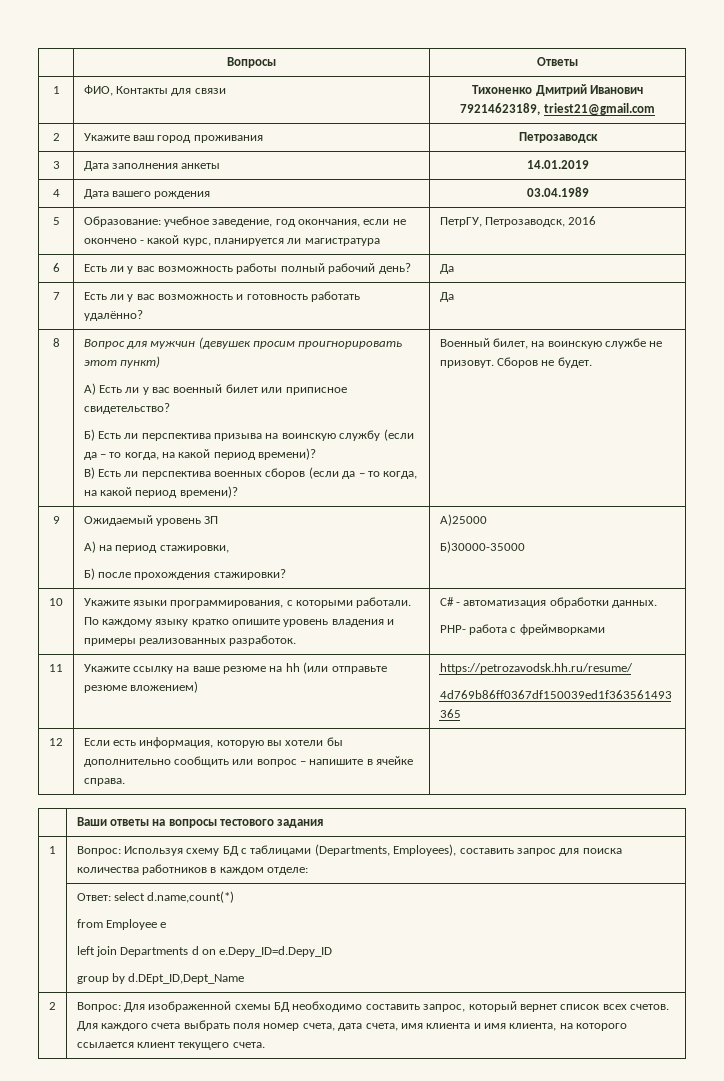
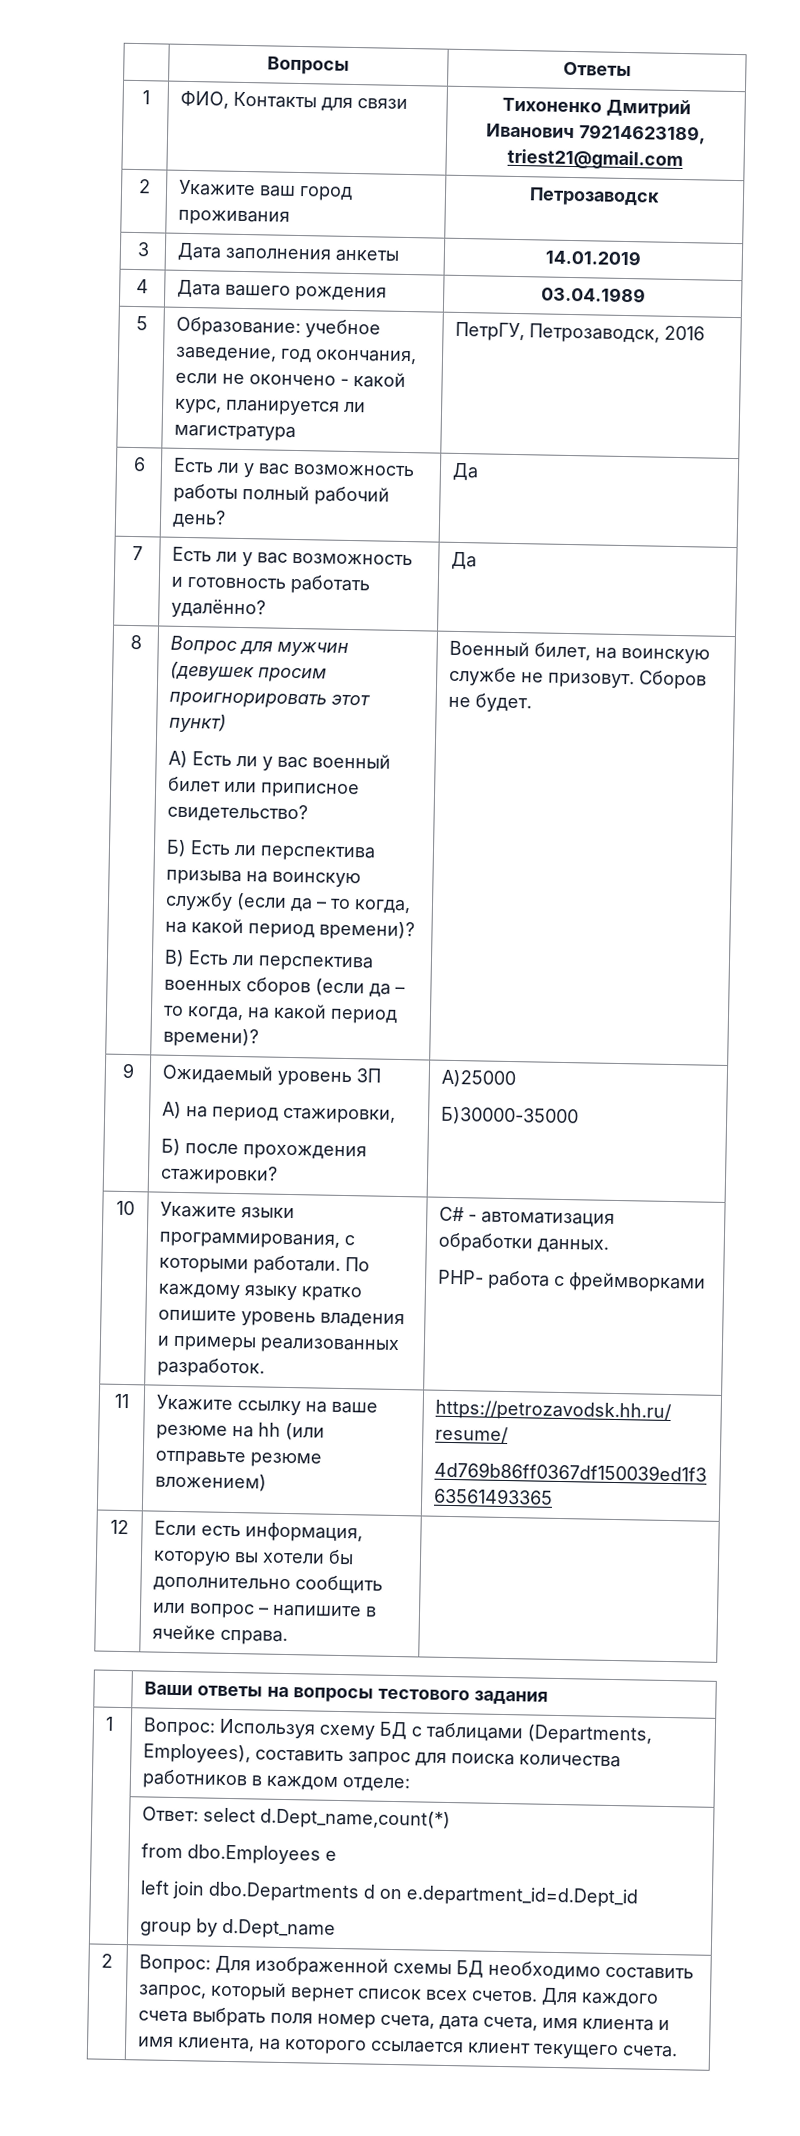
[147,891,235,903] d.name,count(*) -> [260,1808,452,1831] d.Dept_name,count(*)
[105,919,157,930] Employee -> [187,1844,322,1865] dbo.Employees
[120,947,189,957] Departments -> [208,1881,361,1903] dbo.Departments
[219,946,333,957] e.Depy_ID=d.Depy_ID -> [406,1885,639,1908] e.department_id=d.Dept_id
[128,973,245,984] d.DEpt_ID,Dept_Name -> [222,1918,337,1939] d.Dept_name

